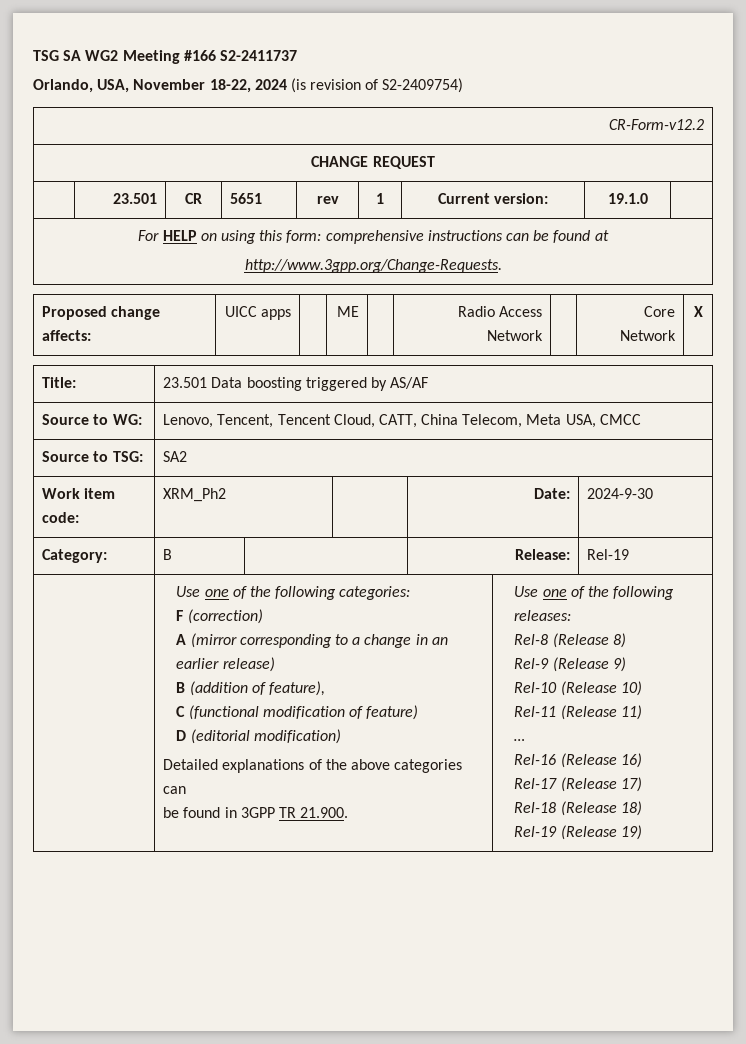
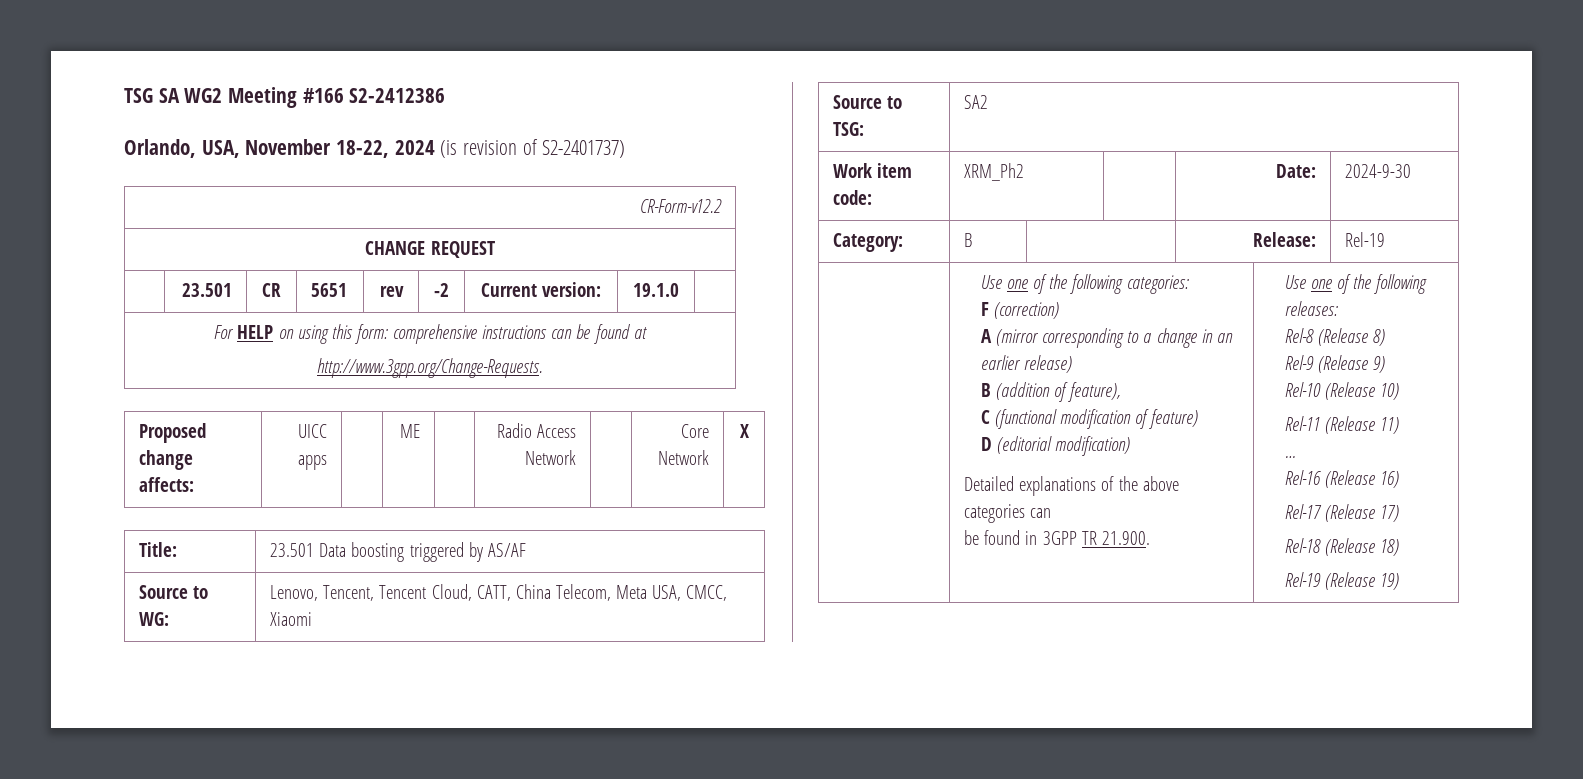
[219,50,297,61] S2-2411737 -> [349,88,446,103] S2-2412386
[382,78,464,93] S2-2409754) -> [542,140,626,158] S2-2401737)
[376,193,384,204] 1 -> [434,283,449,297] -2
[599,414,641,425] CMCC -> [686,585,728,601] [270,612,313,626] CMCC, Xiaomi

